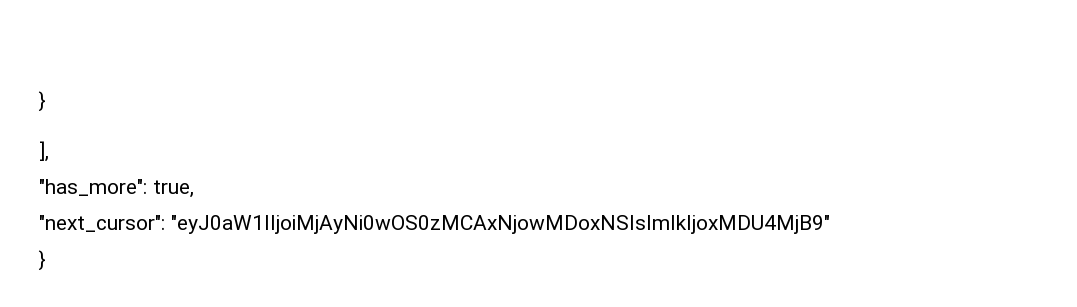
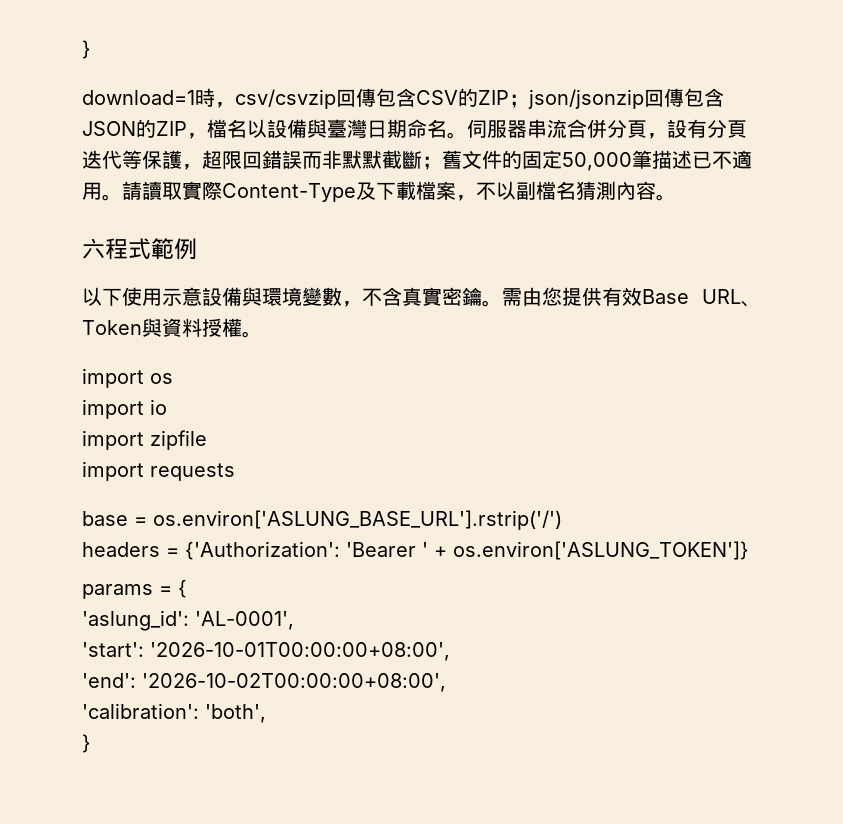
[39,141,49,162] [39,179,194,198] [39,215,830,234] ], // "has_more": true, // "next_cursor": "eyJ0aW1lIjoiMjAyNi0wOS0zMCAxNjowMDoxNSIsImlkIjoxMDU4MjB9" -> [82,88,724,109] [82,119,747,139] [82,150,752,171] [82,181,676,202] [82,238,197,260] [82,287,761,307] [82,318,262,338] [82,368,173,388] [82,399,167,419] [82,430,207,450] [82,461,235,481] [82,510,562,530] [82,541,749,560] [82,579,187,599] [82,610,294,631] [82,642,450,661] [82,673,446,692] [82,703,266,723] download=1時，csv/csvzip回傳包含CSV的ZIP；json/jsonzip回傳包含JSON的ZIP，檔名以設備與臺灣日期命名。伺服器串流合併分頁，設有分頁迭代等保護，超限回錯誤而非默默截斷；舊文件的固定50,000筆描述已不適用。請讀取實際Content-Type及下載檔案，不以副檔名猜測內容。 // 六程式範例 // 以下使用示意設備與環境變數，不含真實密鑰。需由您提供有效Base URL、Token與資料授權。 // import os // import io // import zipfile // import requests // base = os.environ['ASLUNG_BASE_URL'].rstrip('/') // headers = {'Authorization': 'Bearer ' + os.environ['ASLUNG_TOKEN']} // params = { // 'aslung_id': 'AL-0001', // 'start': '2026-10-01T00:00:00+08:00', // 'end': '2026-10-02T00:00:00+08:00', // 'calibration': 'both',

